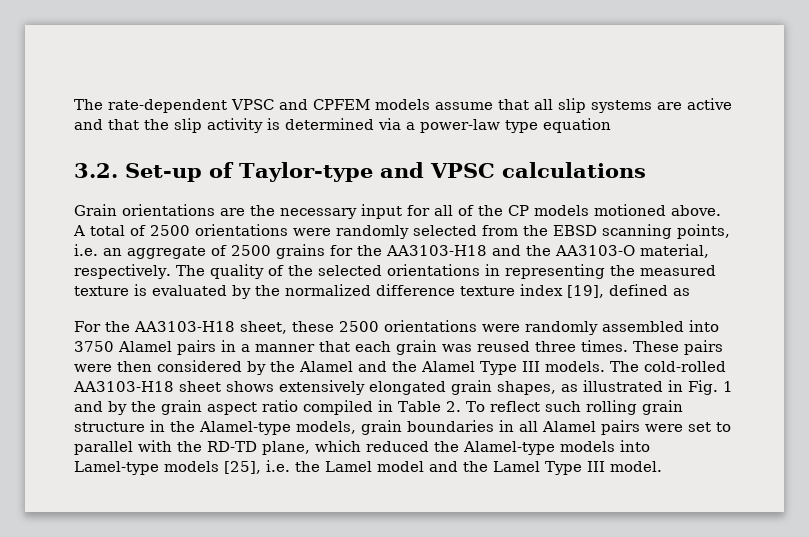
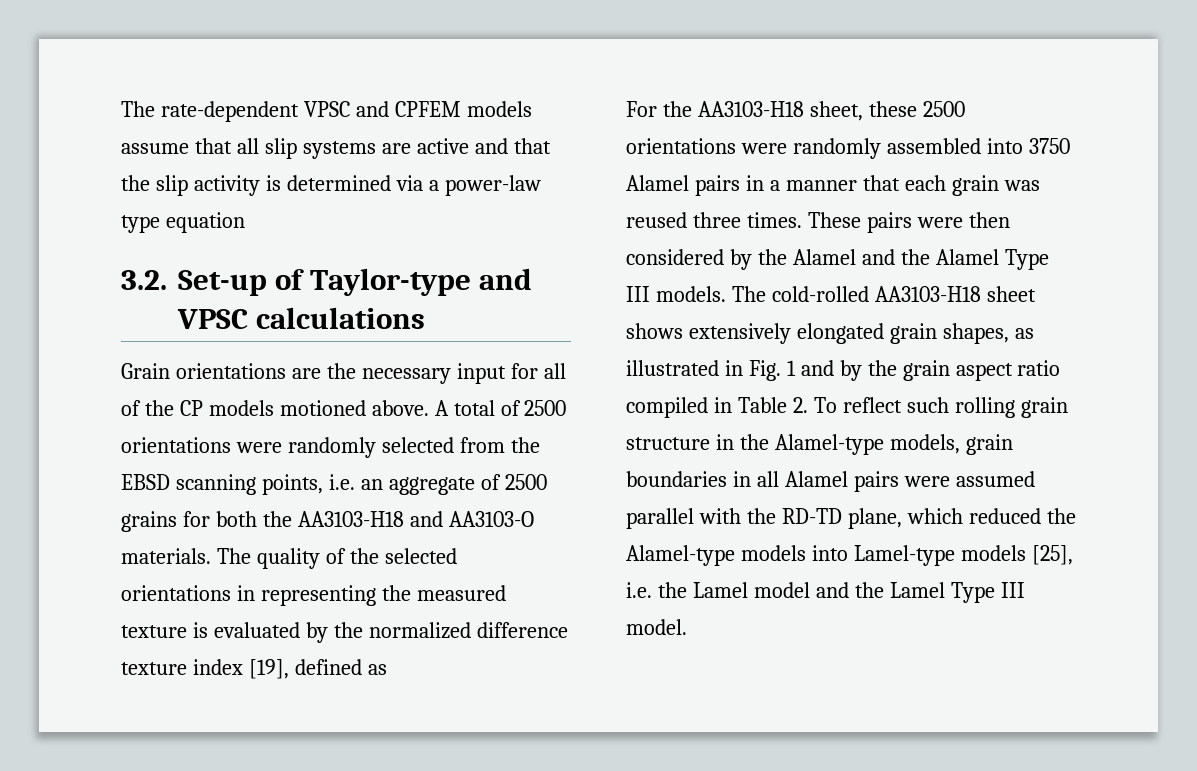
(353, 250) none -> [215,511,257,527] both
[526,244,709,258] [74,264,171,279] the AA3103-O material, respectively. -> [448,511,534,527] [121,548,211,564] AA3103-O materials.
[688,422,731,432] set to -> [955,471,1035,487] assumed

